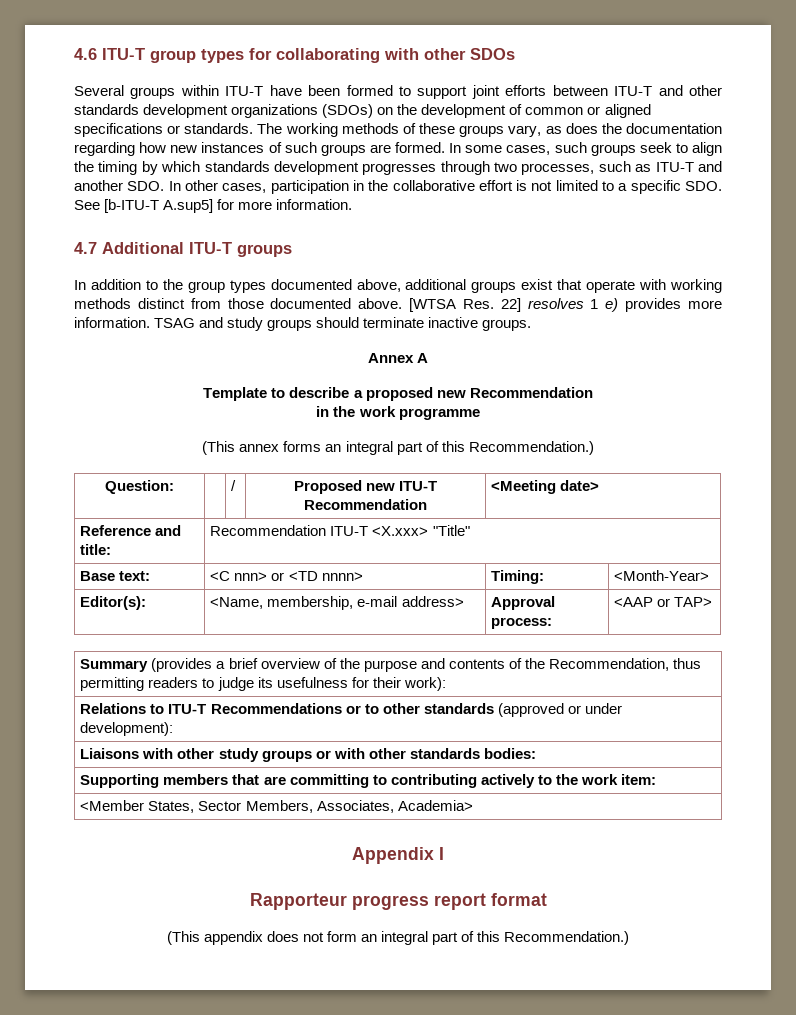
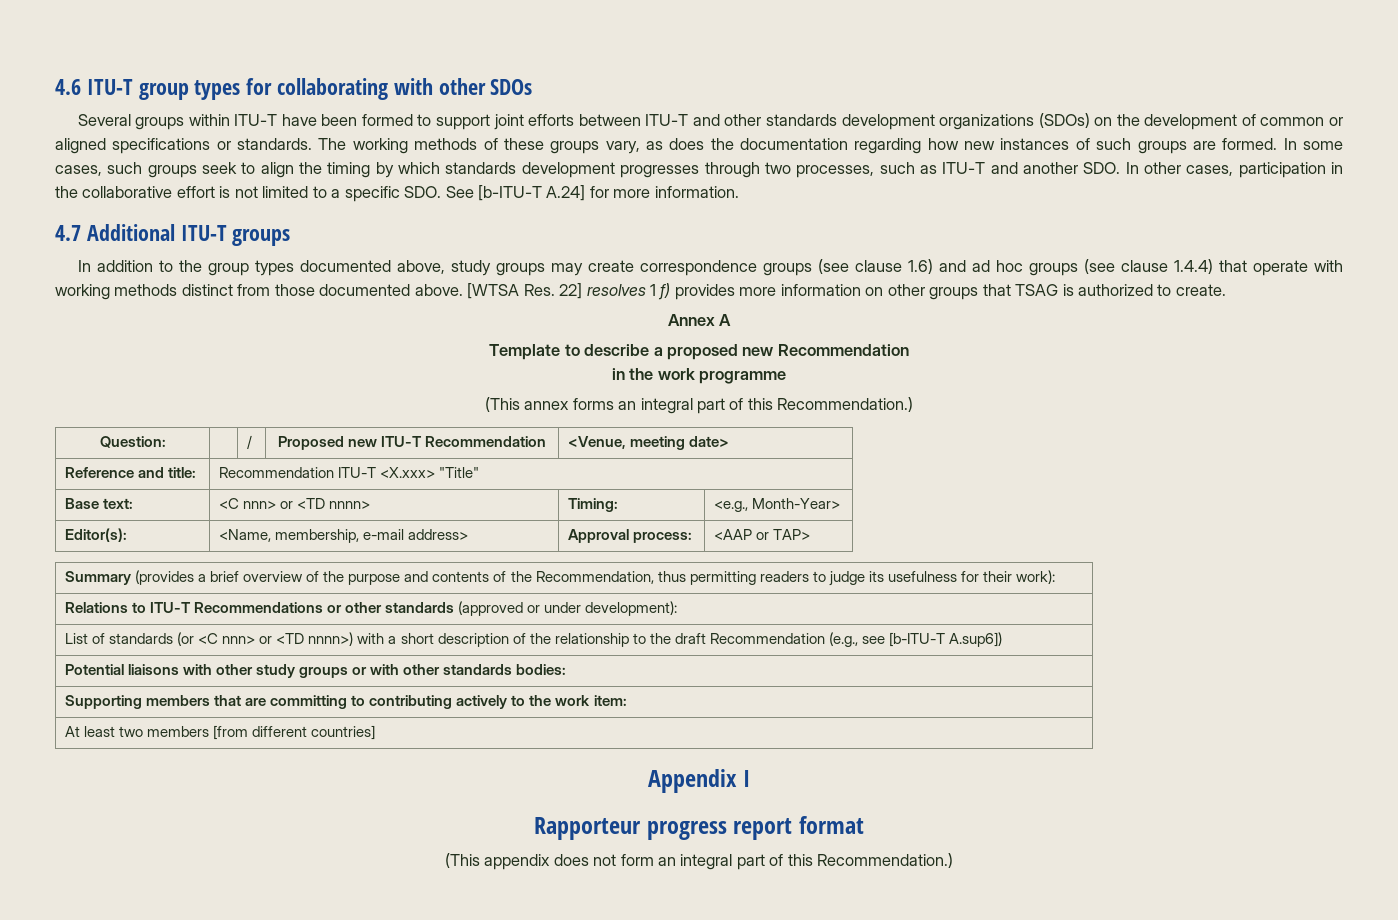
[163,199,214,213] A.sup5] -> [546,185,586,201] A.24]
[405,279,554,293] additional groups exist -> [450,259,1213,276] study groups may create correspondence groups (see clause 1.6) and ad hoc groups (see clause 1.4.4)
[605,298,619,312] e) -> [658,283,671,300] f)
[74,317,532,331] information. TSAG and study groups should terminate inactive groups. -> [780,284,1226,300] information on other groups that TSAG is authorized to create.
[491,480,557,494] <Meeting -> [567,436,686,450] <Venue, meeting
[614,570,710,581] <Month-Year> -> [713,498,841,512] <e.g., Month-Year>
[364,704,379,714] to -> (343, 609) none
[80,748,140,759] Liaisons -> [64,632,1003,647] [64,664,180,675] List of standards (or <C nnn> or <TD nnnn>) with a short description of the relationship to the draft Recommendation (e.g., see [b-ITU-T A.sup6]) // Potential liaisons
[80,800,473,813] <Member States, Sector Members, Associates, Academia> -> [64,725,376,740] At least two members [from different countries]

